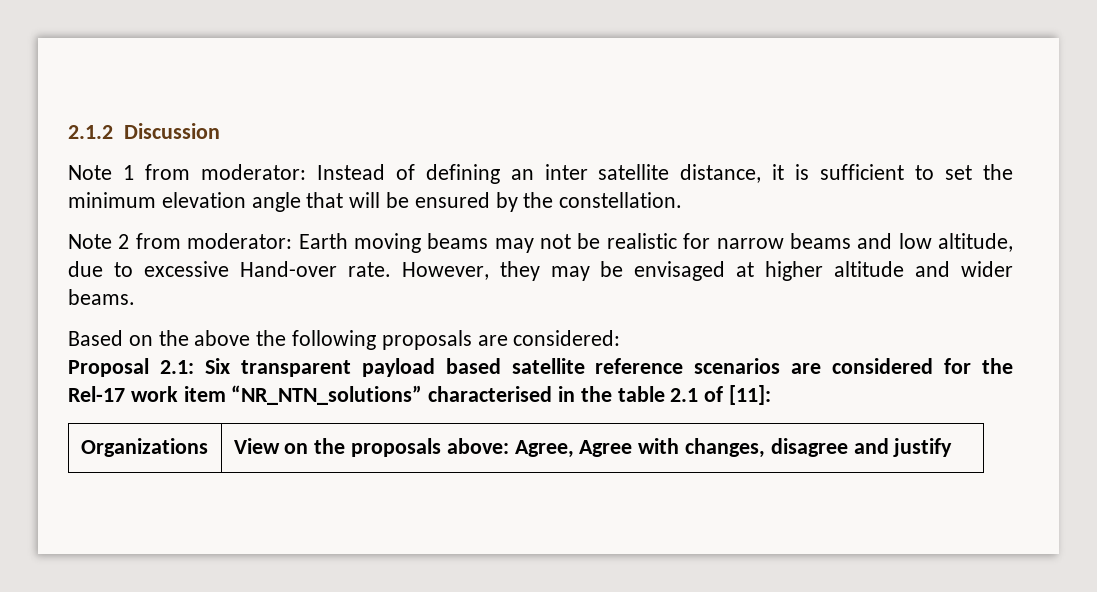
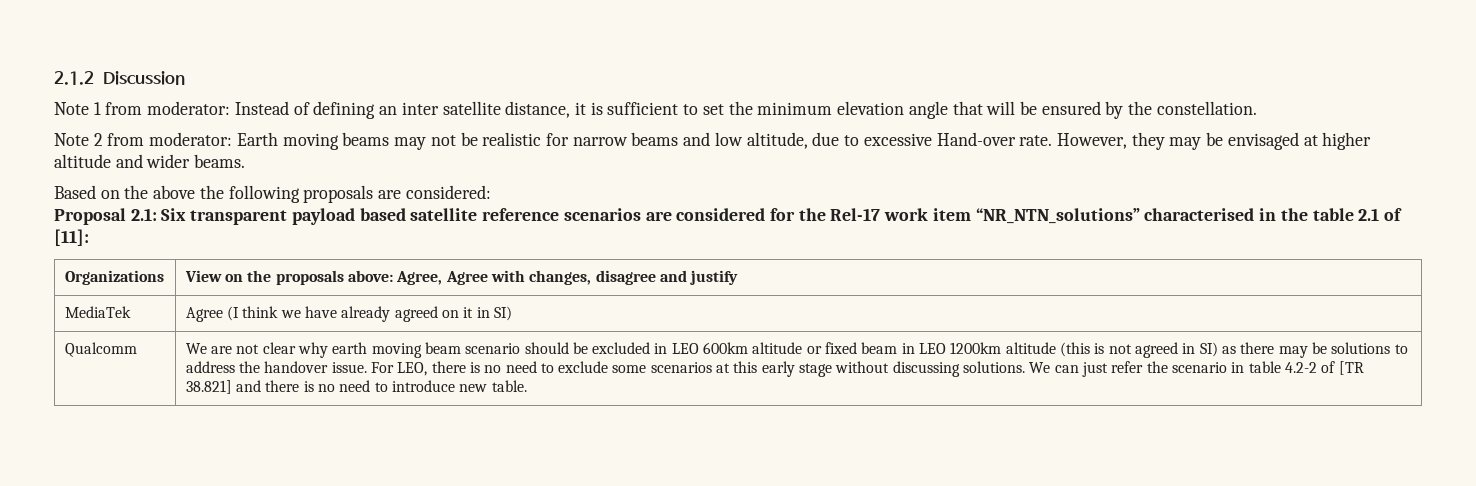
(953, 447) none -> [64,306,131,318] [185,306,512,322] [64,342,137,357] [185,342,1408,358] [185,361,1364,377] [185,380,527,394] // MediaTek | Agree (I think we have already agreed on it in SI) // Qualcomm | We are not clear why earth moving beam scenario should be excluded in LEO 600km altitude or fixed beam in LEO 1200km altitude (this is not agreed in SI) as there may be solutions to address the handover issue. For LEO, there is no need to exclude some scenarios at this early stage without discussing solutions. We can just refer the scenario in table 4.2-2 of [TR 38.821] and there is no need to introduce new table.

